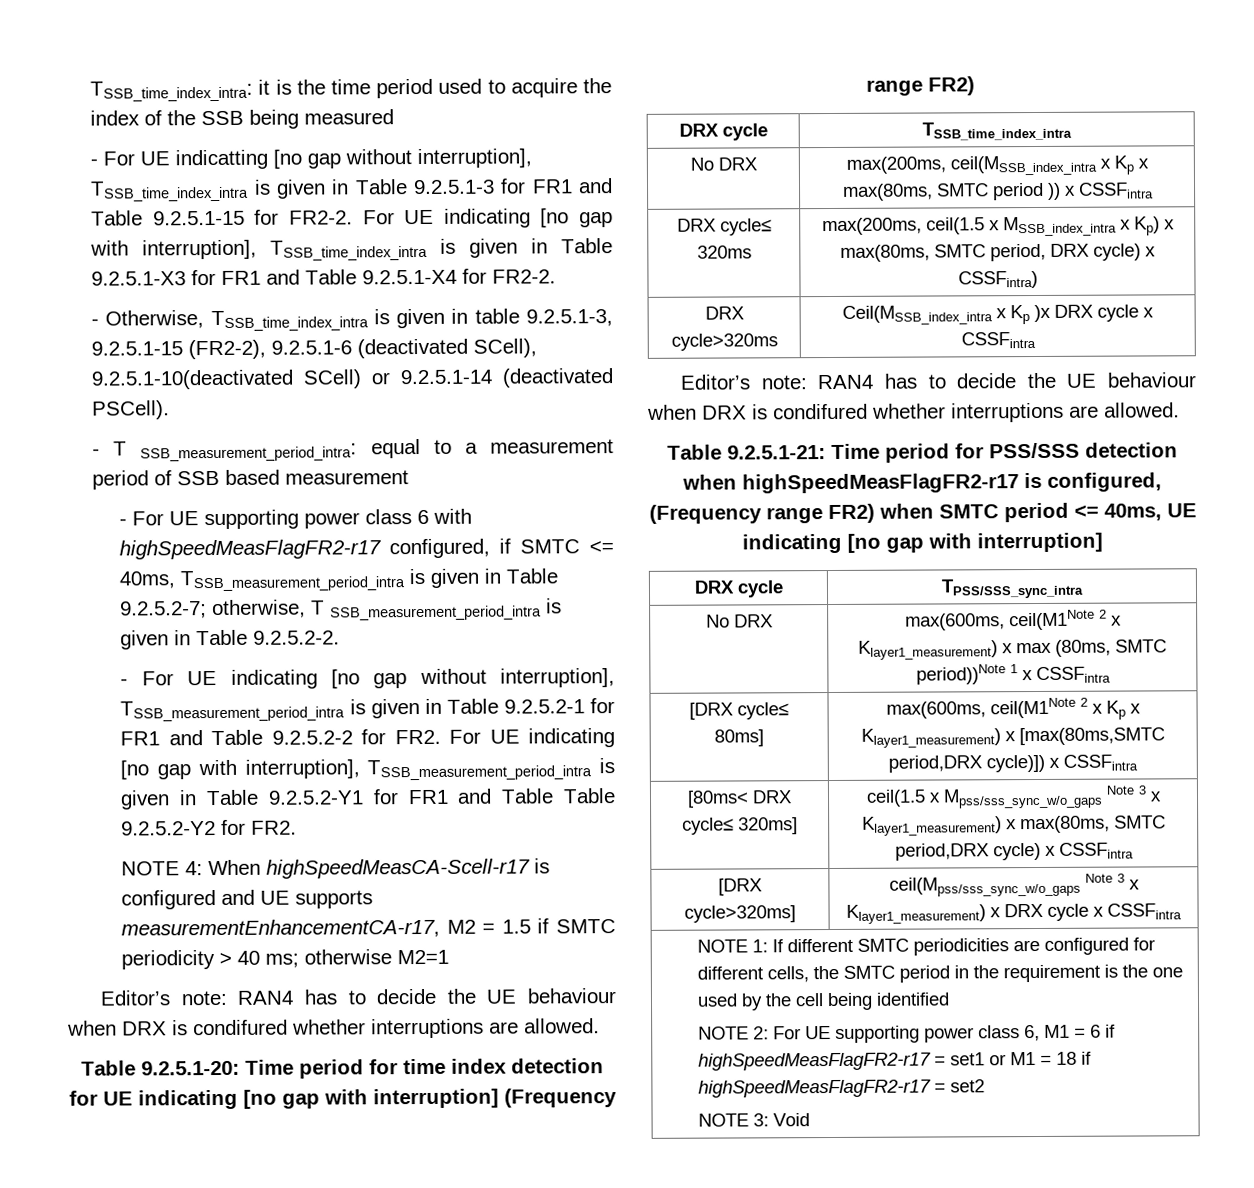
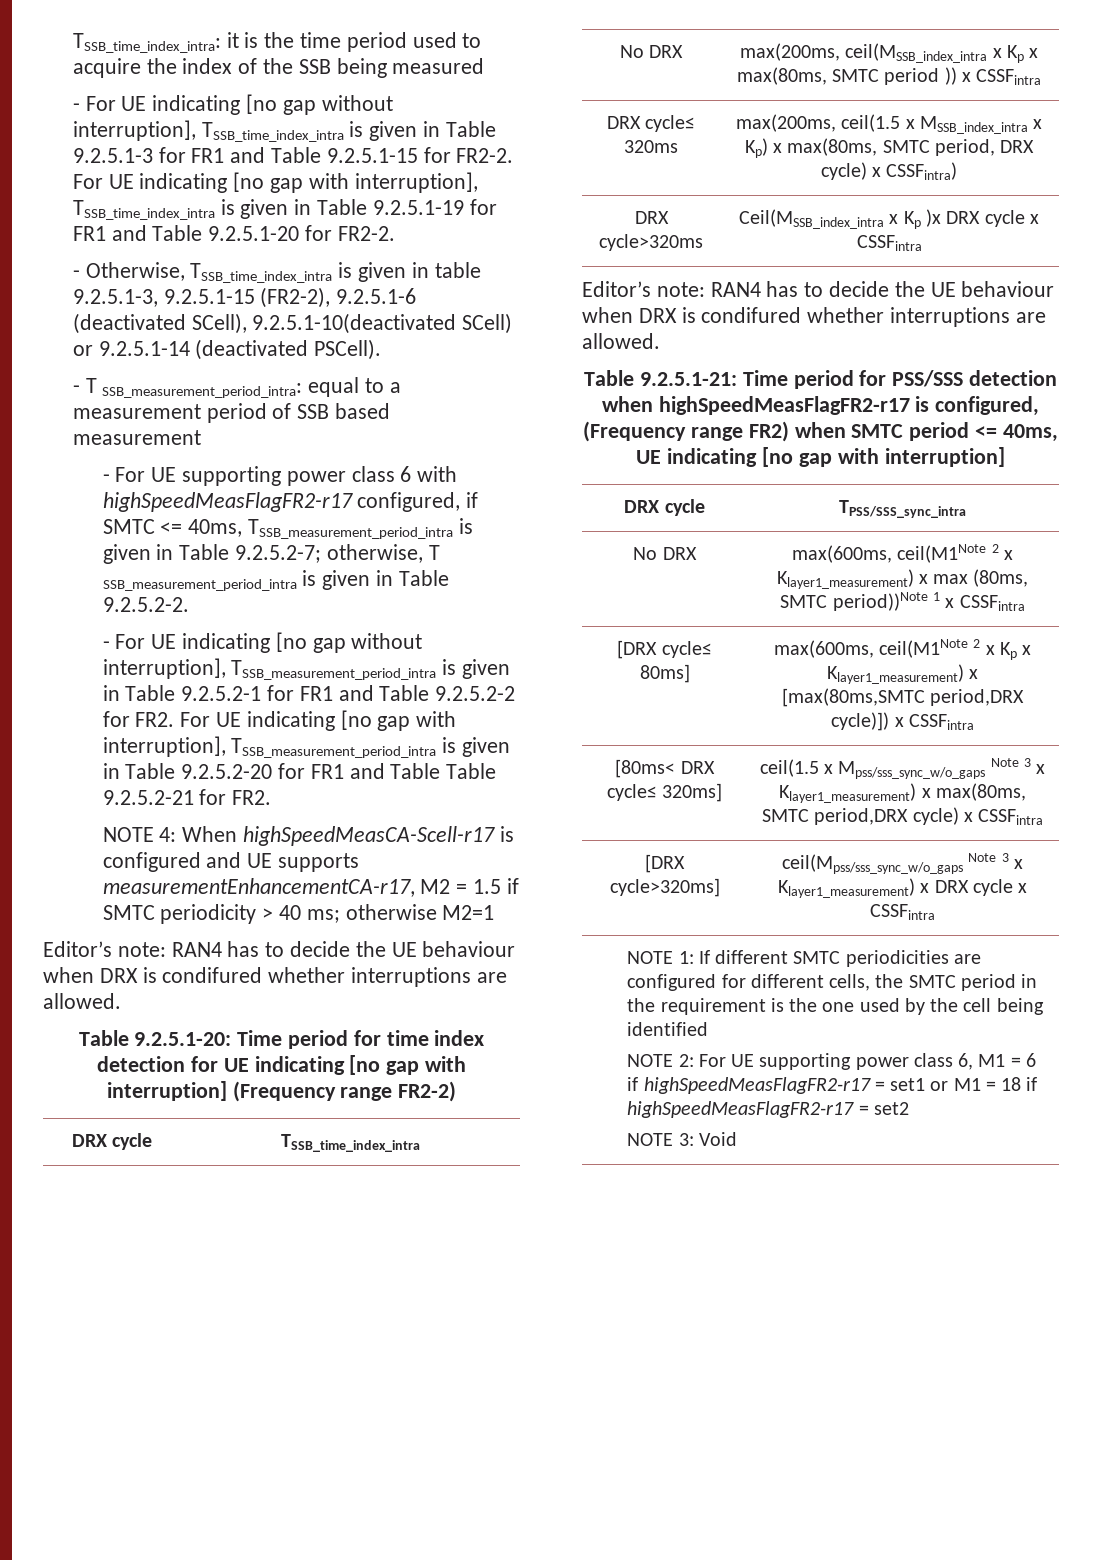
[175,149,269,170] indicatting -> [152,95,241,115] indicating
[91,269,458,286] 9.2.5.1-X3 for FR1 and Table 9.2.5.1-X4 -> [372,199,497,215] [72,225,300,241] 9.2.5.1-19 for FR1 and Table 9.2.5.1-20
[267,790,364,805] 9.2.5.2-Y1 -> [181,764,273,779] 9.2.5.2-20
[121,821,217,836] 9.2.5.2-Y2 -> [102,790,194,805] 9.2.5.2-21
[928,76,975,96] FR2) -> [398,1081,457,1102] FR2-2)

